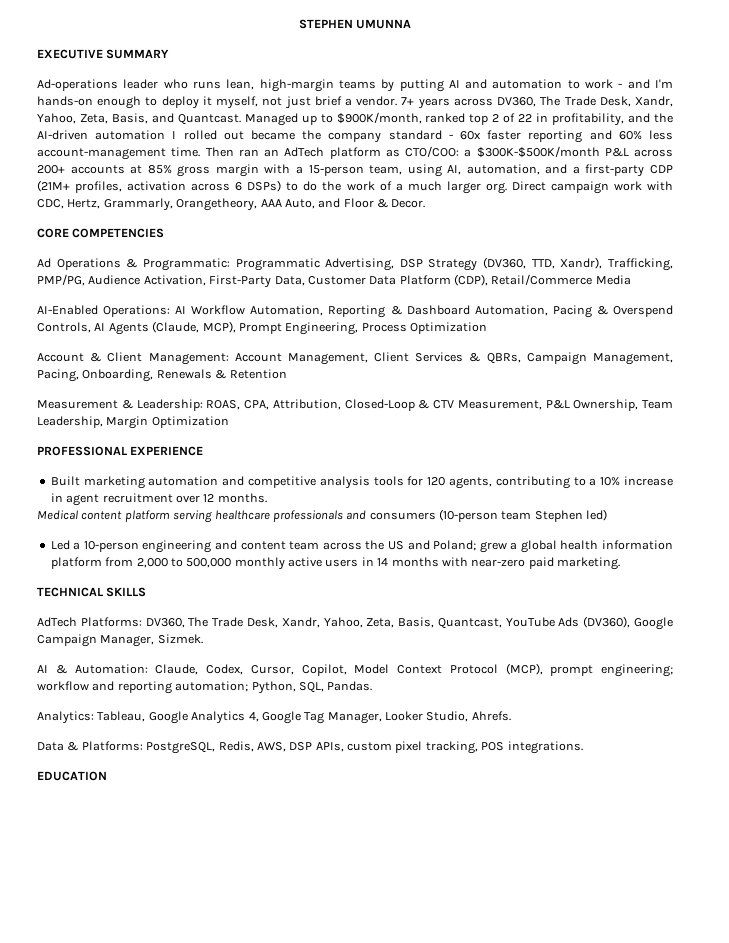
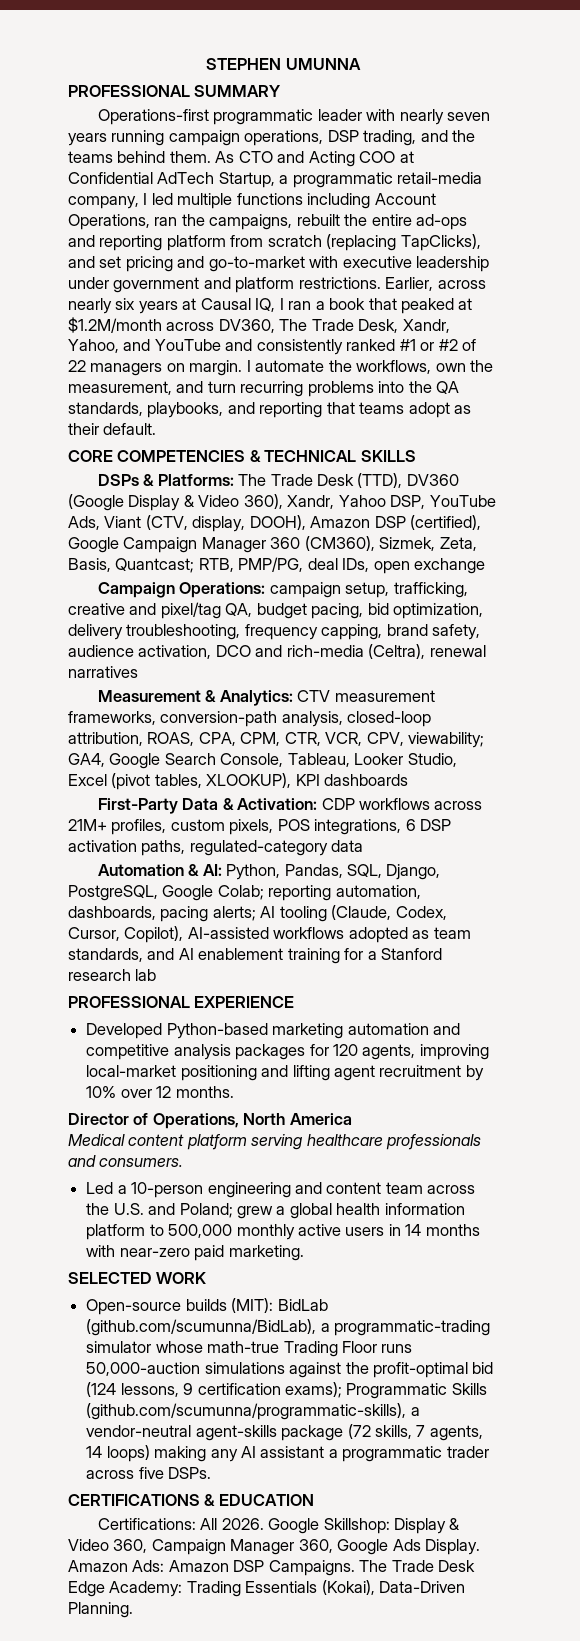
[37,49,103,59] EXECUTIVE -> [68,85,190,97] PROFESSIONAL
[37,79,673,92] [37,96,450,109] Ad-operations leader who runs lean, high-margin teams by putting AI and automation to work - and I'm hands-on enough to deploy it myself, not just brief a vendor. 7+ years -> [97,109,490,125] [68,130,476,146] [68,151,414,167] [68,172,483,188] [68,193,436,209] [68,214,468,230] [68,234,481,251] [68,256,490,272] [68,277,486,293] [68,298,473,314] [68,317,162,333] Operations-first programmatic leader with nearly seven years running campaign operations, DSP trading, and the teams behind them. As CTO and Acting COO at Confidential AdTech Startup, a programmatic retail-media company, I led multiple functions including Account Operations, ran the campaigns, rebuilt the entire ad-ops and reporting platform from scratch (replacing TapClicks), and set pricing and go-to-market with executive leadership under government and platform restrictions. Earlier, across nearly six years at Causal IQ, I ran a book that peaked at $1.2M/month
[79,112,674,126] [37,130,673,143] [37,146,673,160] [37,164,673,177] [37,180,673,194] [37,198,426,211] [37,228,165,238] [37,257,673,271] [37,274,631,288] [37,305,673,318] [37,321,487,335] [37,352,673,365] [37,369,287,382] [37,399,673,411] [37,416,229,429] Zeta, Basis, and Quantcast. Managed up to $900K/month, ranked top 2 of 22 in profitability, and the AI-driven automation I rolled out became the company standard - 60x faster reporting and 60% less account-management time. Then ran an AdTech platform as CTO/COO: a $300K-$500K/month P&L across 200+ accounts at 85% gross margin with a 15-person team, using AI, automation, and a first-party CDP (21M+ profiles, activation across 6 DSPs) to do the work of a much larger org. Direct campaign work with CDC, Hertz, Grammarly, Orangetheory, AAA Auto, and Floor & Decor. // CORE COMPETENCIES // Ad Operations & Programmatic: Programmatic Advertising, DSP Strategy (DV360, TTD, Xandr), Trafficking, PMP/PG, Audience Activation, First-Party Data, Customer Data Platform (CDP), Retail/Commerce Media // AI-Enabled Operations: AI Workflow Automation, Reporting & Dashboard Automation, Pacing & Overspend Controls, AI Agents (Claude, MCP), Prompt Engineering, Process Optimization // Account & Client Management: Account Management, Client Services & QBRs, Campaign Management, Pacing, Onboarding, Renewals & Retention // Measurement & Leadership: ROAS, CPA, Attribution, Closed-Loop & CTV Measurement, P&L Ownership, Team Leadership, Margin Optimization -> [123,339,477,355] [68,360,494,376] [68,381,460,397] [68,402,472,418] [68,423,157,435] [68,450,416,462] [97,473,459,488] [68,494,496,511] [68,515,482,532] [68,536,477,553] [68,557,486,574] [97,582,468,598] [68,602,484,619] [68,624,481,640] [68,644,486,659] [68,666,138,678] [97,690,435,706] [68,711,432,727] [68,732,485,748] [68,753,457,769] [68,773,409,790] [97,798,483,814] [68,819,452,835] [68,840,364,856] [97,864,441,880] [68,885,421,901] [68,905,447,922] [68,926,471,943] [68,948,443,964] [68,969,157,981] and YouTube and consistently ranked #1 or #2 of 22 managers on margin. I automate the workflows, own the measurement, and turn recurring problems into the QA standards, playbooks, and reporting that teams adopt as their default. // CORE COMPETENCIES & TECHNICAL SKILLS // DSPs & Platforms: The Trade Desk (TTD), DV360 (Google Display & Video 360), Xandr, Yahoo DSP, YouTube Ads, Viant (CTV, display, DOOH), Amazon DSP (certified), Google Campaign Manager 360 (CM360), Sizmek, Zeta, Basis, Quantcast; RTB, PMP/PG, deal IDs, open exchange // Campaign Operations: campaign setup, trafficking, creative and pixel/tag QA, budget pacing, bid optimization, delivery troubleshooting, frequency capping, brand safety, audience activation, DCO and rich-media (Celtra), renewal narratives // Measurement & Analytics: CTV measurement frameworks, conversion-path analysis, closed-loop attribution, ROAS, CPA, CPM, CTR, VCR, CPV, viewability; GA4, Google Search Console, Tableau, Looker Studio, Excel (pivot tables, XLOOKUP), KPI dashboards // First-Party Data & Activation: CDP workflows across 21M+ profiles, custom pixels, POS integrations, 6 DSP activation paths, regulated-category data // Automation & AI: Python, Pandas, SQL, Django, PostgreSQL, Google Colab; reporting automation, dashboards, pacing alerts; AI tooling (Claude, Codex, Cursor, Copilot), AI-assisted workflows adopted as team standards, and AI enablement training for a Stanford research lab
[50,476,80,486] Built -> [86,1023,268,1039] Developed Python-based
[373,476,404,486] tools -> [235,1044,306,1060] packages
[495,476,674,489] [50,493,267,506] contributing to a 10% increase in agent recruitment over 12 months. -> [419,1044,489,1060] [86,1065,484,1081] [86,1086,234,1098] [68,1113,352,1129] improving local-market positioning and lifting agent recruitment by 10% over 12 months. // Director of Operations, North America
[369,509,608,522] consumers (10-person team Stephen led) -> [99,1158,184,1167] consumers.
[387,541,404,550] US -> [113,1203,144,1215] U.S.
[105,557,168,568] from 2,000 -> (146, 1232) none
[37,587,147,597] [37,616,674,630] [37,634,203,647] [37,663,673,677] [37,681,373,694] [37,711,511,724] [37,741,583,754] [37,771,107,781] TECHNICAL SKILLS // AdTech Platforms: DV360, The Trade Desk, Xandr, Yahoo, Zeta, Basis, Quantcast, YouTube Ads (DV360), Google Campaign Manager, Sizmek. // AI & Automation: Claude, Codex, Cursor, Copilot, Model Context Protocol (MCP), prompt engineering; workflow and reporting automation; Python, SQL, Pandas. // Analytics: Tableau, Google Analytics 4, Google Tag Manager, Looker Studio, Ahrefs. // Data & Platforms: PostgreSQL, Redis, AWS, DSP APIs, custom pixel tracking, POS integrations. // EDUCATION -> [68,1272,207,1284] [86,1298,328,1315] [86,1319,491,1336] [86,1341,413,1357] [86,1362,494,1378] [86,1382,487,1399] [86,1403,420,1420] [86,1424,483,1441] [86,1445,489,1462] [86,1467,212,1479] [68,1494,314,1506] [97,1518,461,1534] [68,1539,481,1555] [68,1560,476,1576] [68,1580,466,1597] [68,1602,133,1618] SELECTED WORK // Open-source builds (MIT): BidLab (github.com/scumunna/BidLab), a programmatic-trading simulator whose math-true Trading Floor runs 50,000-auction simulations against the profit-optimal bid (124 lessons, 9 certification exams); Programmatic Skills (github.com/scumunna/programmatic-skills), a vendor-neutral agent-skills package (72 skills, 7 agents, 14 loops) making any AI assistant a programmatic trader across five DSPs. // CERTIFICATIONS & EDUCATION // Certifications: All 2026. Google Skillshop: Display & Video 360, Campaign Manager 360, Google Ads Display. Amazon Ads: Amazon DSP Campaigns. The Trade Desk Edge Academy: Trading Essentials (Kokai), Data-Driven Planning.

